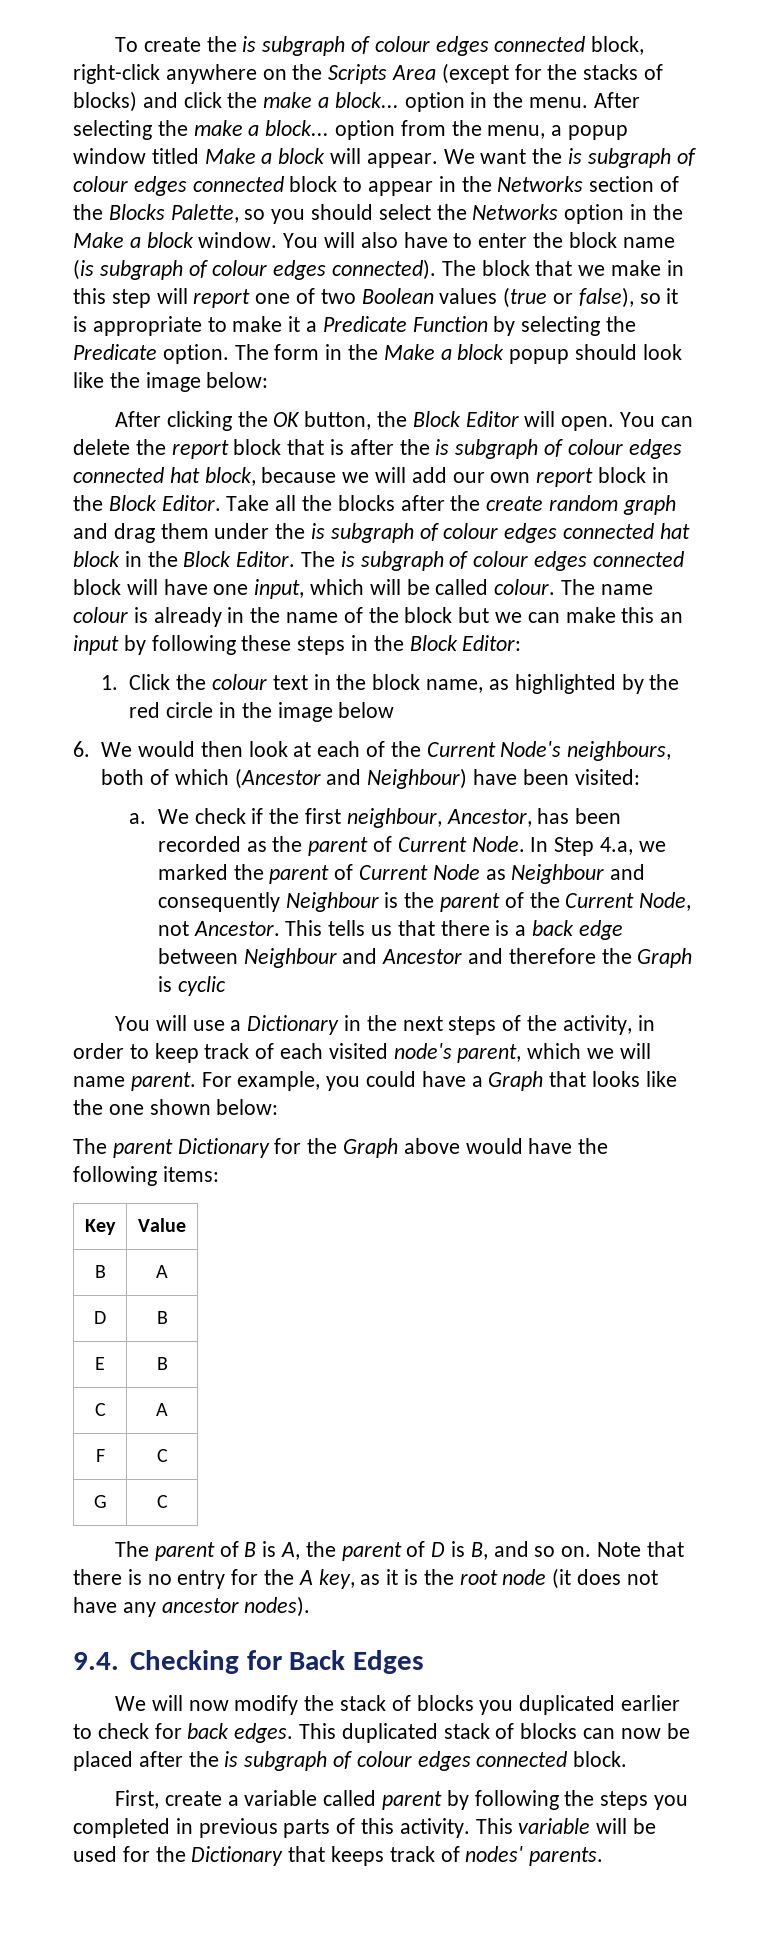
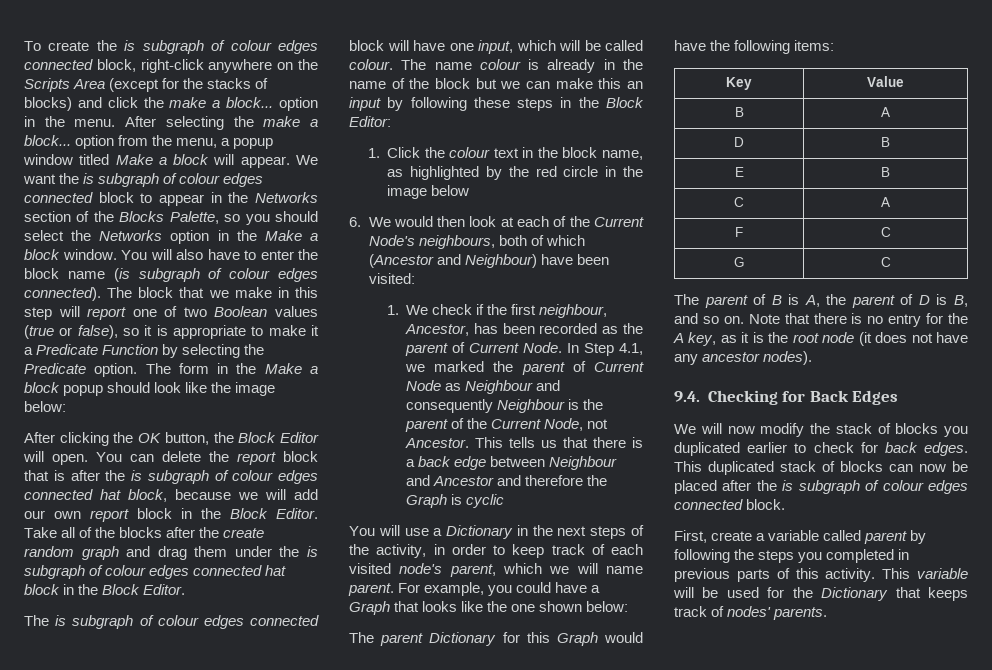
(297, 503) none -> [79,527,93,538] of
(296, 559) none -> (186, 589) //
[129,813,147,824] a. -> [386,305,399,315] 1.
[599,837,633,855] 4.a, -> [619,343,643,355] 4.1,
[307,1138,460,1158] the Graph above -> [526,632,598,646] this Graph

